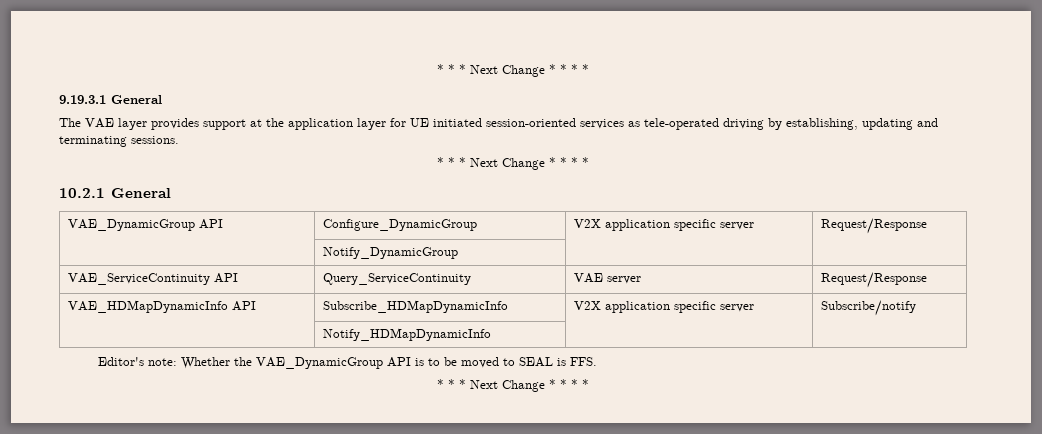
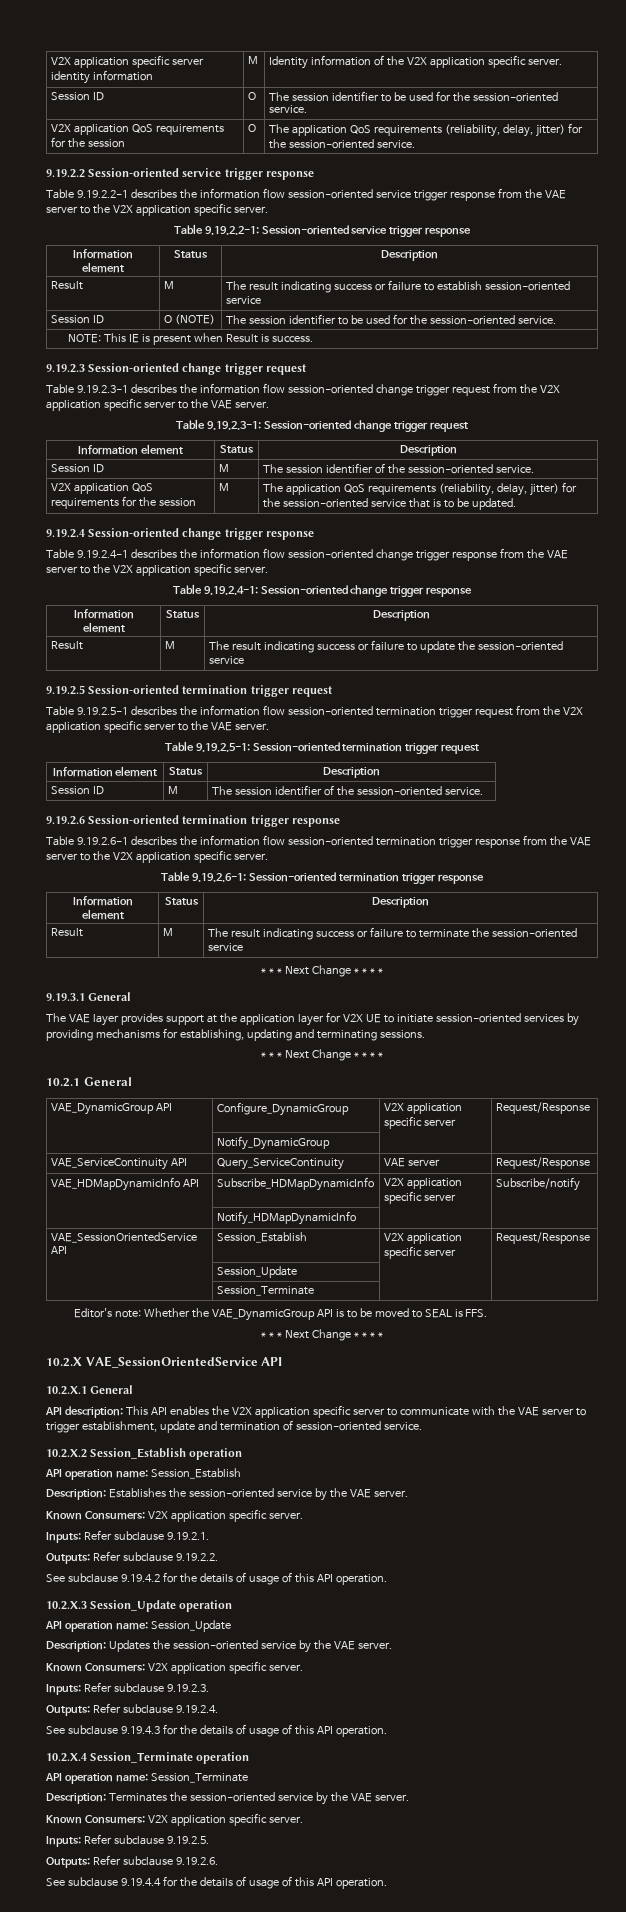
(437, 69) none -> [51,55,205,68] [51,70,154,84] [248,56,259,64] [269,55,563,69] [51,92,105,101] [248,92,257,100] [269,91,559,102] [269,105,308,113] [51,124,225,135] [51,137,126,148] [248,124,257,132] [269,123,584,137] [269,139,416,149] [46,168,314,180] [46,188,566,201] [46,203,268,216] [173,224,472,237] [73,249,133,259] [82,262,124,273] [174,250,208,258] [381,250,439,261] [51,281,84,290] [164,281,175,289] [226,280,571,293] [226,296,262,304] [51,315,105,324] [164,314,216,325] [226,314,556,325] [67,333,313,345] [46,363,307,375] [46,383,560,396] [46,398,269,411] [176,419,468,432] [78,444,183,455] [220,445,254,453] [399,445,457,456] [51,464,105,473] [219,464,230,472] [263,463,535,474] [51,483,154,494] [51,496,197,509] [219,483,230,491] [263,482,578,496] [263,498,517,510] [46,528,314,540] [46,548,568,561] [46,563,268,576] [172,584,473,597] [73,609,134,619] [82,622,125,633] [166,610,200,618] [372,610,430,621] [51,641,84,650] [165,641,176,649] [209,640,563,653] [209,656,245,664] [46,685,333,697] [46,705,583,718] [46,720,269,733] [164,741,480,754] [52,766,158,777] [169,767,203,775] [323,767,381,778] [51,786,105,795] [168,786,179,794] [212,785,484,796] [46,815,340,827] [46,835,591,848] [46,850,268,863] [161,871,484,884] [72,896,133,906] [81,909,124,920] [164,897,199,905] [372,897,430,908] [51,928,84,937] [163,928,174,936] [208,927,577,940] [208,943,244,951] V2X application specific server identity information | M | Identity information of the V2X application specific server. // Session ID | O | The session identifier to be used for the session-oriented service. // V2X application QoS requirements for the session | O | The application QoS requirements (reliability, delay, jitter) for the session-oriented service. // 9.19.2.2 Session-oriented service trigger response // Table 9.19.2.2-1 describes the information flow session-oriented service trigger response from the VAE server to the V2X application specific server. // Table 9.19.2.2-1: Session-oriented service trigger response // Information element | Status | Description // Result | M | The result indicating success or failure to establish session-oriented service // Session ID | O (NOTE) | The session identifier to be used for the session-oriented service. // NOTE: This IE is present when Result is success. // 9.19.2.3 Session-oriented change trigger request // Table 9.19.2.3-1 describes the information flow session-oriented change trigger request from the V2X application specific server to the VAE server. // Table 9.19.2.3-1: Session-oriented change trigger request // Information element | Status | Description // Session ID | M | The session identifier of the session-oriented service. // V2X application QoS requirements for the session | M | The application QoS requirements (reliability, delay, jitter) for the session-oriented service that is to be updated. // 9.19.2.4 Session-oriented change trigger response // Table 9.19.2.4-1 describes the information flow session-oriented change trigger response from the VAE server to the V2X application specific server. // Table 9.19.2.4-1: Session-oriented change trigger response // Information element | Status | Description // Result | M | The result indicating success or failure to update the session-oriented service // 9.19.2.5 Session-oriented termination trigger request // Table 9.19.2.5-1 describes the information flow session-oriented termination trigger request from the V2X application specific server to the VAE server. // Table 9.19.2.5-1: Session-oriented termination trigger request // Information element | Status | Description // Session ID | M | The session identifier of the session-oriented service. // 9.19.2.6 Session-oriented termination trigger response // Table 9.19.2.6-1 describes the information flow session-oriented termination trigger response from the VAE server to the V2X application specific server. // Table 9.19.2.6-1: Session-oriented termination trigger response // Information element | Status | Description // Result | M | The result indicating success or failure to terminate the session-oriented service //
[410,118,782,130] UE initiated session-oriented services as tele-operated driving by -> [342,1013,579,1026] [46,1028,178,1041] V2X UE to initiate session-oriented services by providing mechanisms for
(491, 334) none -> [51,1232,198,1243] [51,1246,68,1254] [217,1232,308,1243] [384,1233,463,1244] [384,1246,457,1259] [496,1232,591,1244] [217,1266,298,1278] [217,1286,315,1296] // VAE_SessionOrientedService API | Session_Establish | V2X application specific server | Request/Response // | Session_Update | | // | Session_Terminate | |
(589, 384) none -> [46,1356,283,1368] [46,1385,134,1395] [45,1405,586,1418] [46,1420,422,1433] [46,1448,243,1460] [45,1468,241,1480] [46,1488,408,1501] [46,1509,303,1522] [46,1530,209,1543] [46,1551,218,1564] [46,1572,387,1585] [46,1600,233,1612] [45,1620,231,1632] [46,1640,392,1653] [46,1661,303,1674] [46,1682,209,1695] [46,1703,218,1716] [46,1724,387,1737] [46,1752,250,1764] [45,1773,248,1784] [46,1792,409,1805] [46,1813,303,1826] [46,1834,209,1847] [46,1855,218,1868] [46,1876,387,1889] // 10.2.X VAE_SessionOrientedService API // 10.2.X.1 General // API description: This API enables the V2X application specific server to communicate with the VAE server to trigger establishment, update and termination of session-oriented service. // 10.2.X.2 Session_Establish operation // API operation name: Session_Establish // Description: Establishes the session-oriented service by the VAE server. // Known Consumers: V2X application specific server. // Inputs: Refer subclause 9.19.2.1. // Outputs: Refer subclause 9.19.2.2. // See subclause 9.19.4.2 for the details of usage of this API operation. // 10.2.X.3 Session_Update operation // API operation name: Session_Update // Description: Updates the session-oriented service by the VAE server. // Known Consumers: V2X application specific server. // Inputs: Refer subclause 9.19.2.3. // Outputs: Refer subclause 9.19.2.4. // See subclause 9.19.4.3 for the details of usage of this API operation. // 10.2.X.4 Session_Terminate operation // API operation name: Session_Terminate // Description: Terminates the session-oriented service by the VAE server. // Known Consumers: V2X application specific server. // Inputs: Refer subclause 9.19.2.5. // Outputs: Refer subclause 9.19.2.6. // See subclause 9.19.4.4 for the details of usage of this API operation.

